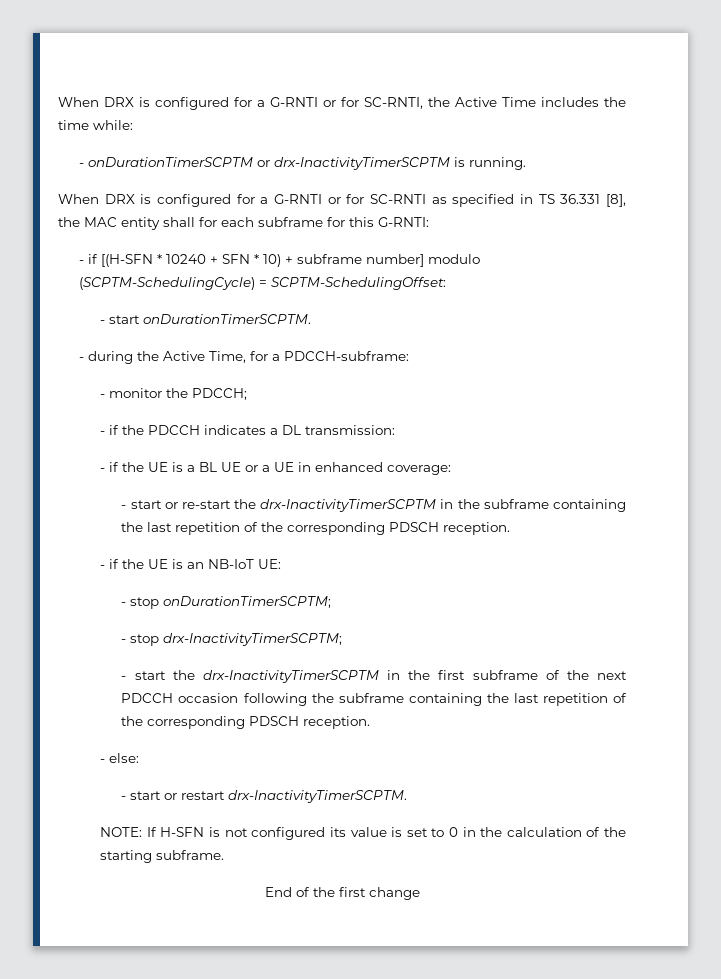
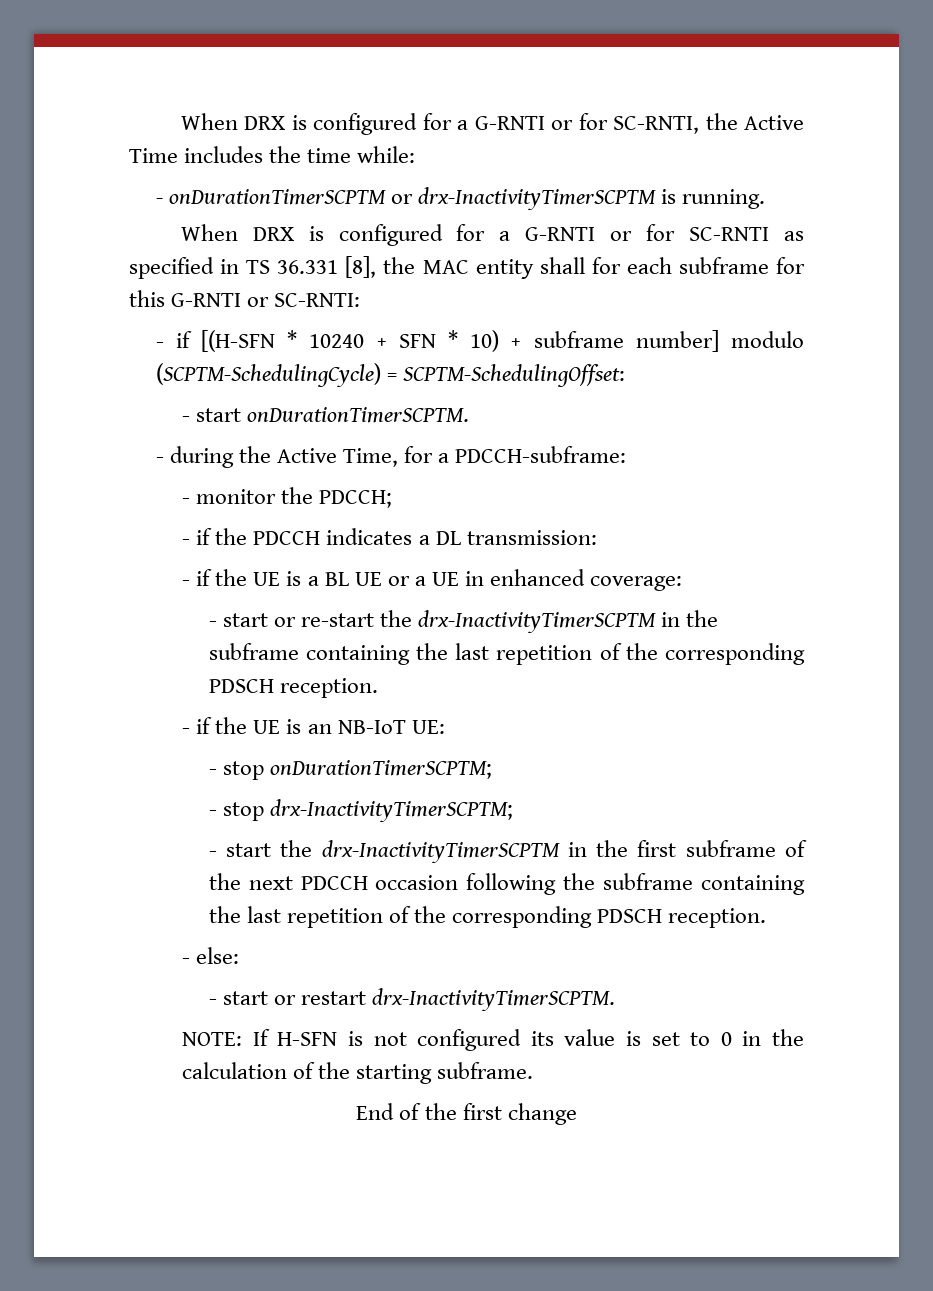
[378,217,429,227] G-RNTI: -> [171,293,361,307] G-RNTI or SC-RNTI:

